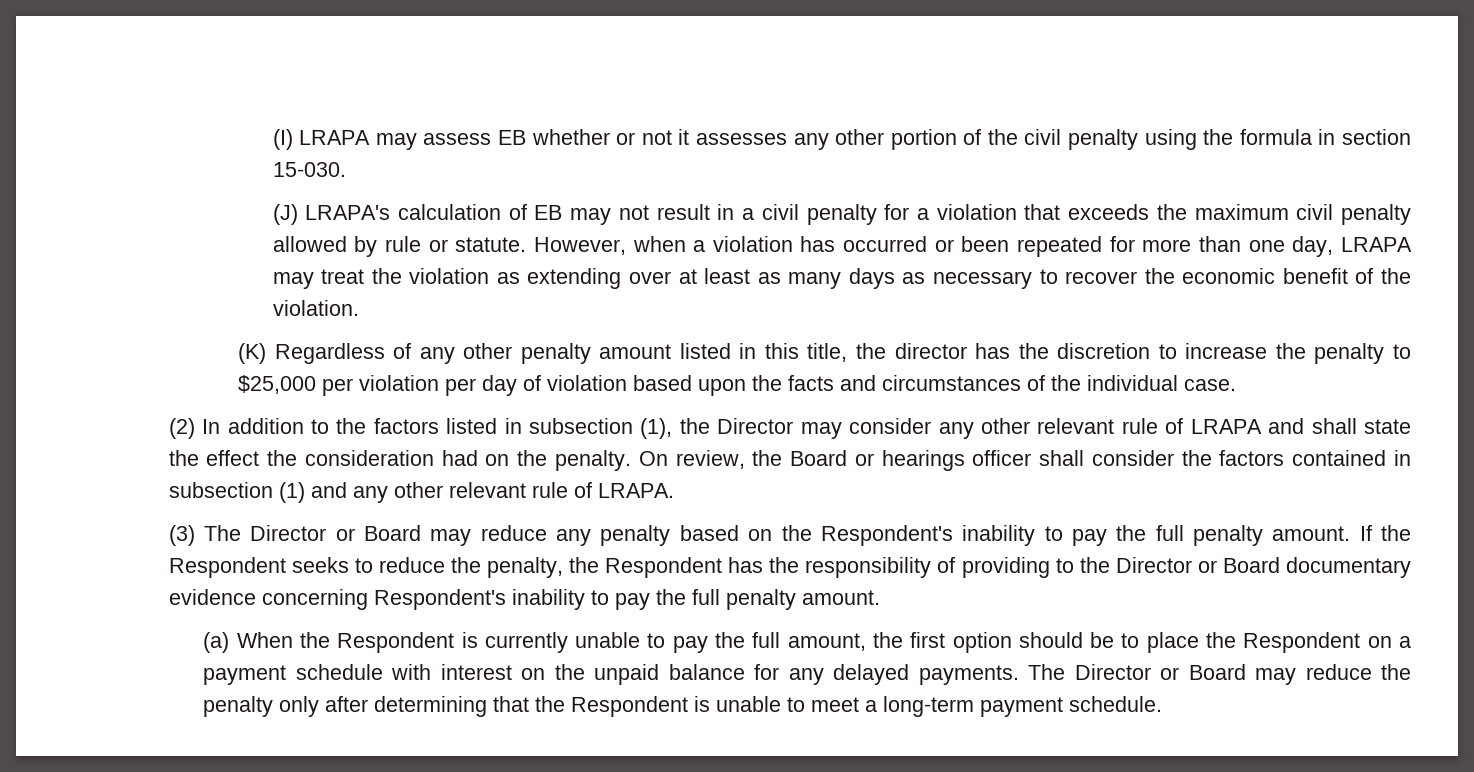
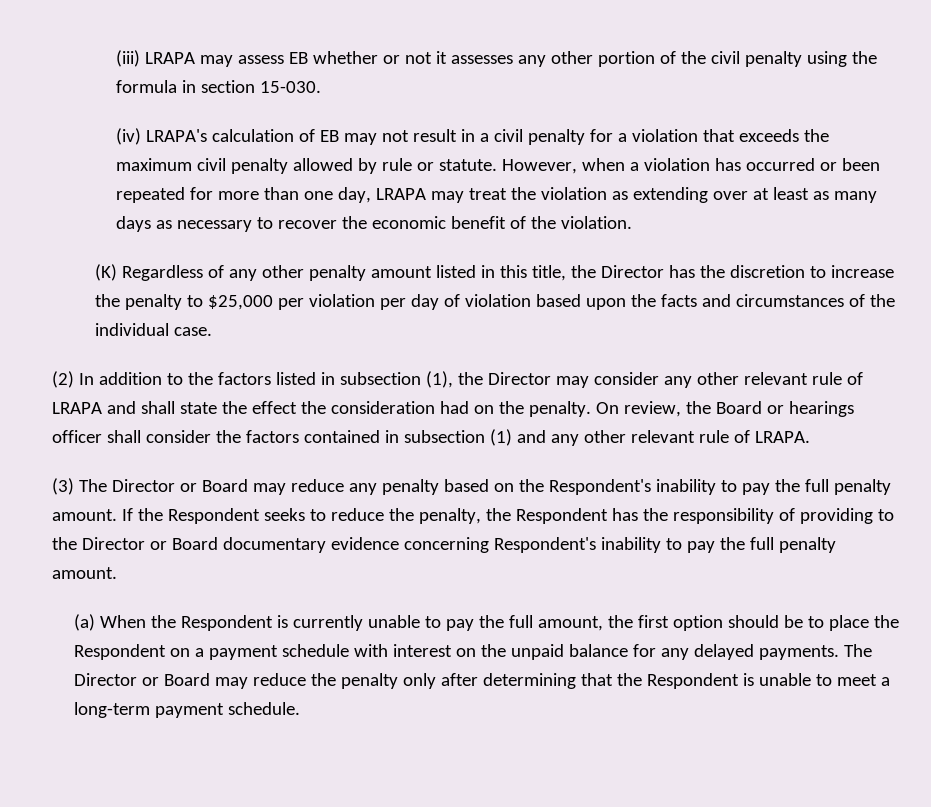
[272,129,293,150] (I) -> [116,50,141,67] (iii)
[272,204,298,225] (J) -> [116,128,142,145] (iv)
[894,343,967,359] director -> [600,265,664,278] Director

